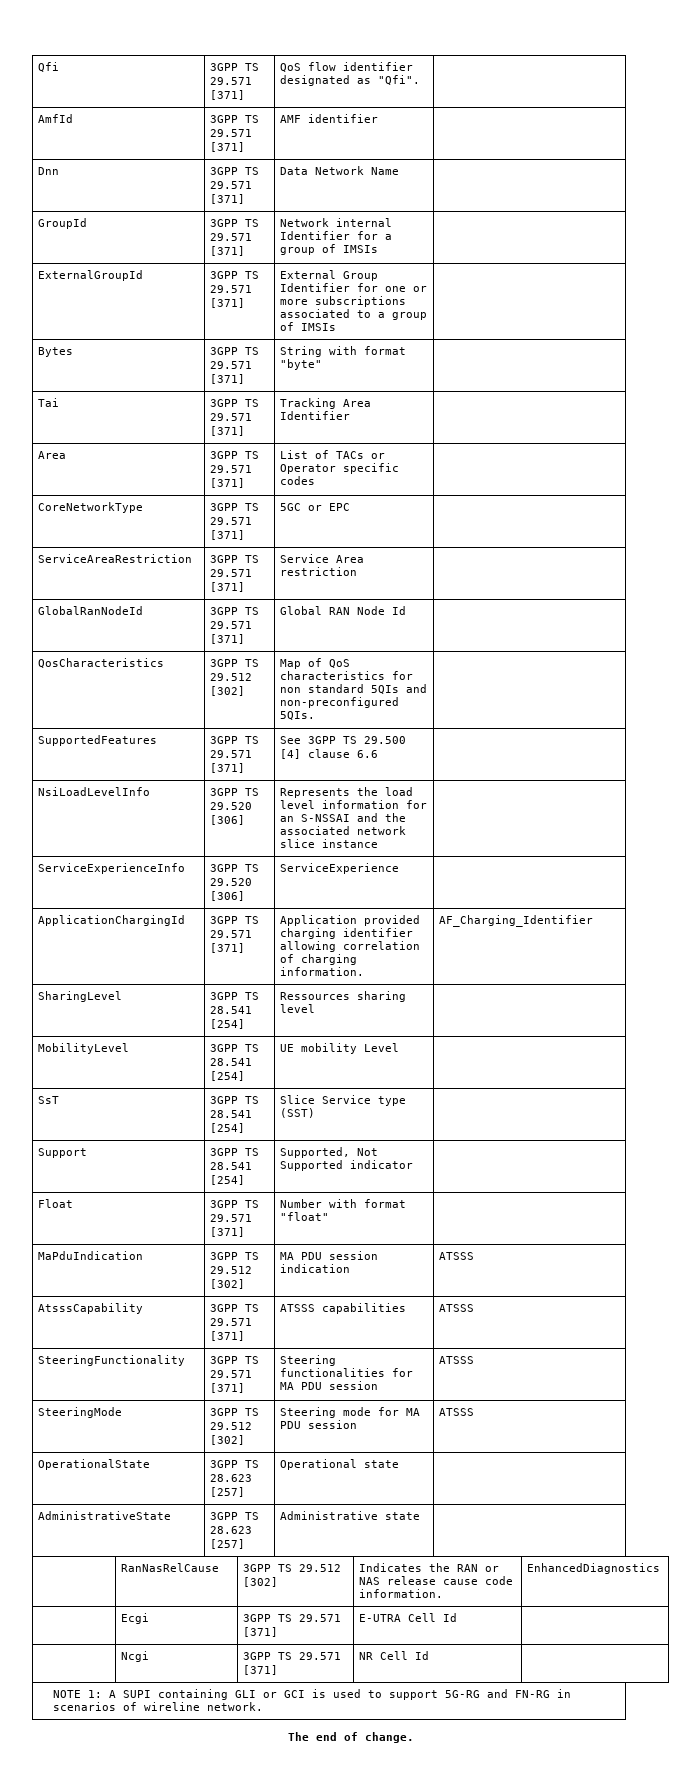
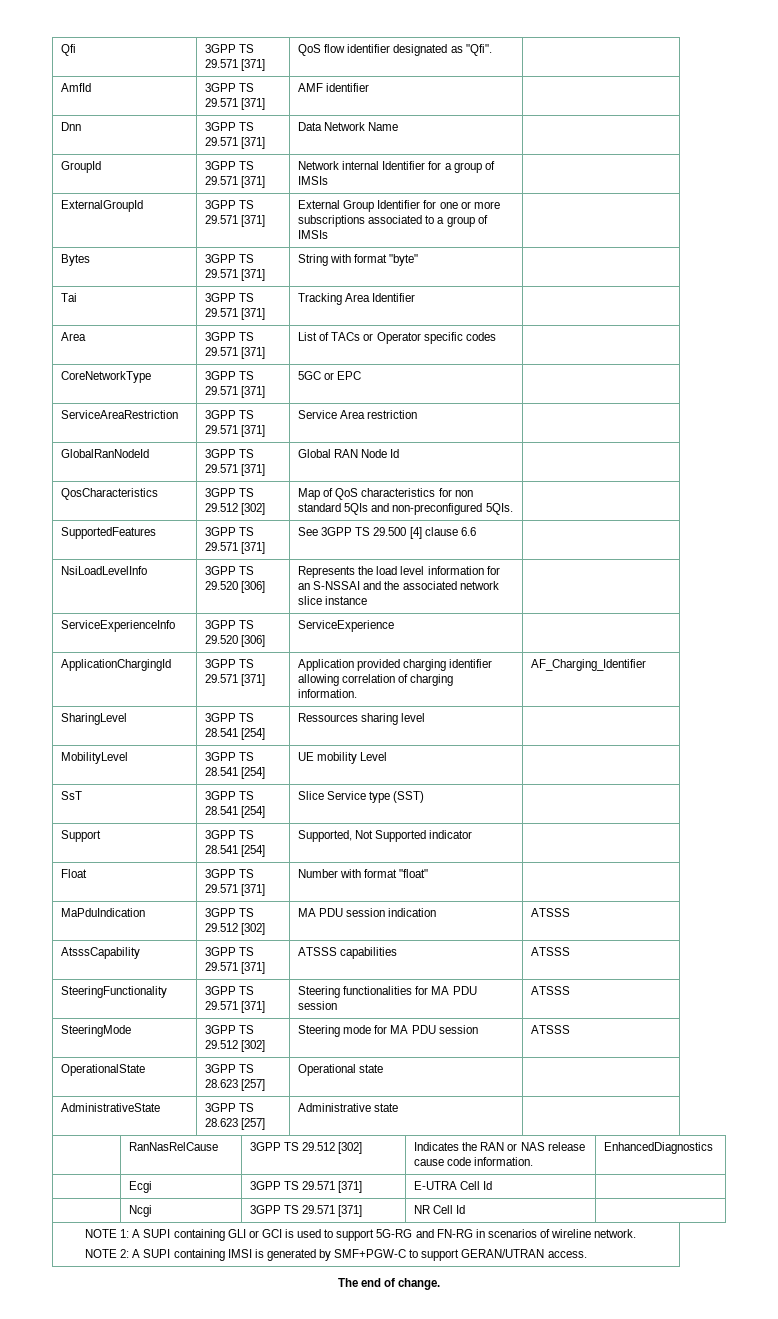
(263, 1706) none -> [85,1249,587,1261] // NOTE 2: A SUPI containing IMSI is generated by SMF+PGW-C to support GERAN/UTRAN access.

